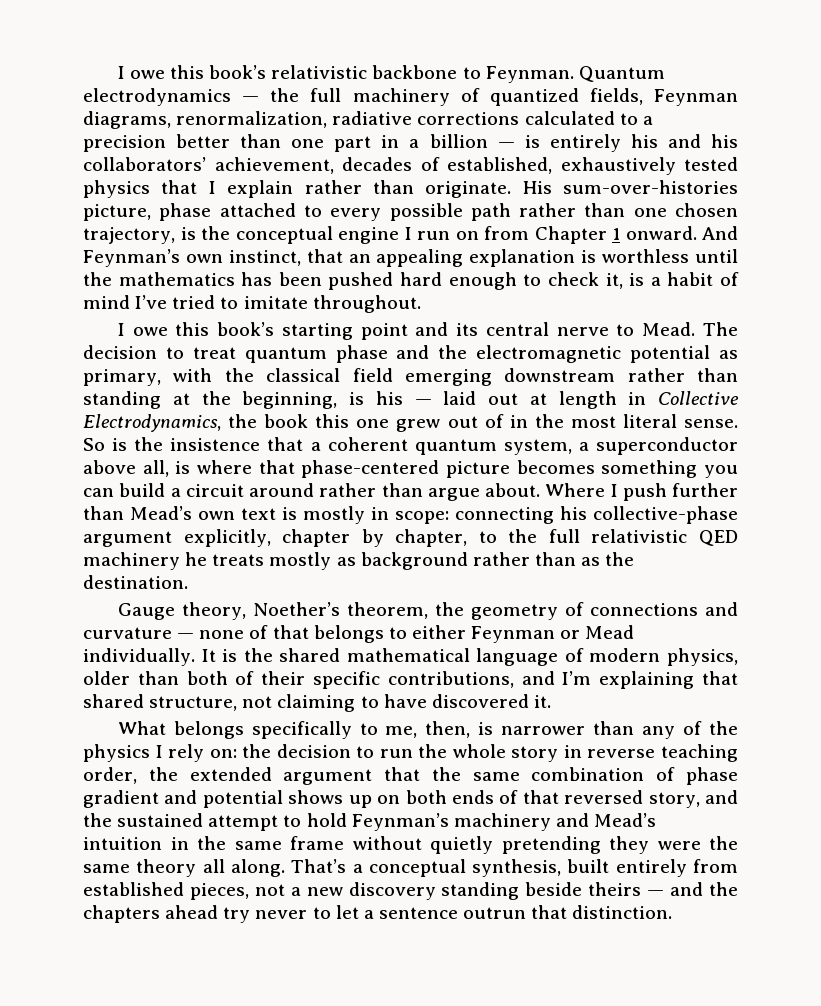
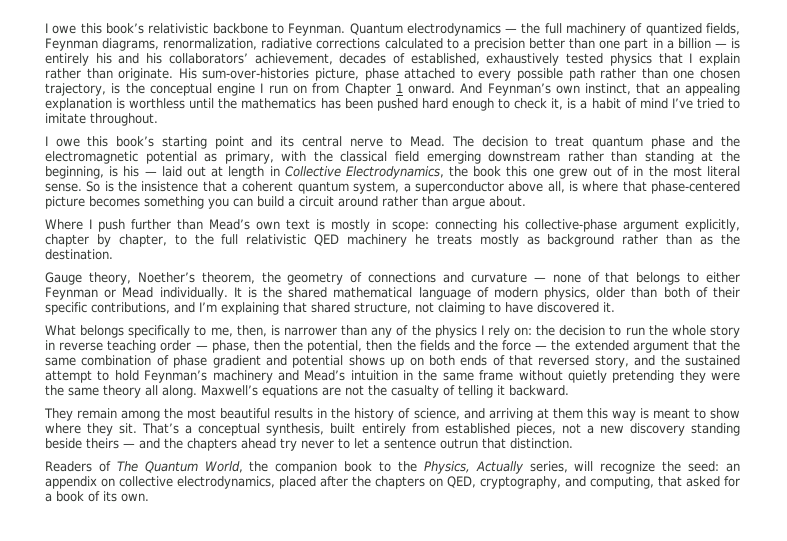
(540, 490) none -> (526, 201) //
[83,767,137,784] order, -> [160,340,548,353] order — phase, then the potential, then the fields and the force —
(285, 868) none -> [201,385,569,398] [44,408,740,421] [45,423,138,436] Maxwell’s equations are not the casualty of telling it backward. // They remain among the most beautiful results in the history of science, and arriving at them this way is meant to show where they sit.
(673, 912) none -> [45,461,740,474] [45,476,740,489] [45,491,149,502] // Readers of The Quantum World, the companion book to the Physics, Actually series, will recognize the seed: an appendix on collective electrodynamics, placed after the chapters on QED, cryptography, and computing, that asked for a book of its own.

